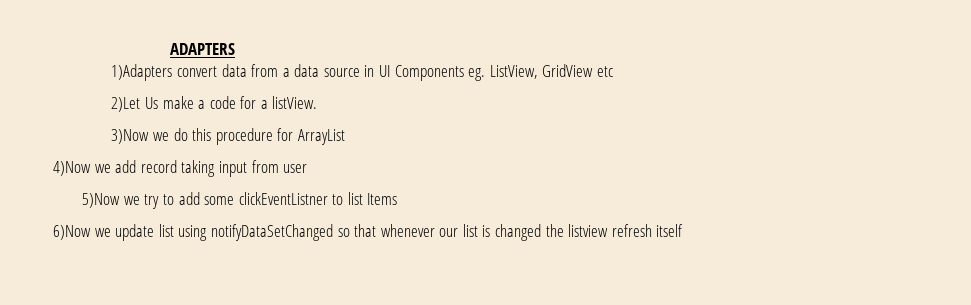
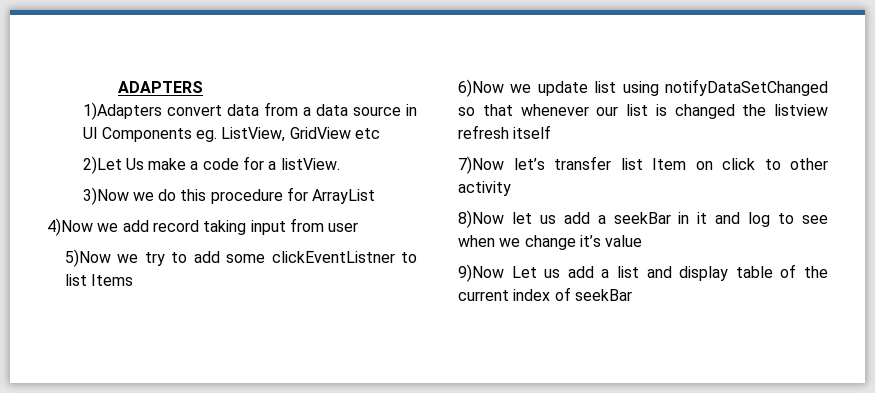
(684, 230) none -> [458,156,828,174] [458,181,511,196] [458,210,828,228] [458,235,643,250] [458,264,828,282] [458,287,632,301] // 7)Now let’s transfer list Item on click to other activity // 8)Now let us add a seekBar in it and log to see when we change it’s value // 9)Now Let us add a list and display table of the current index of seekBar

